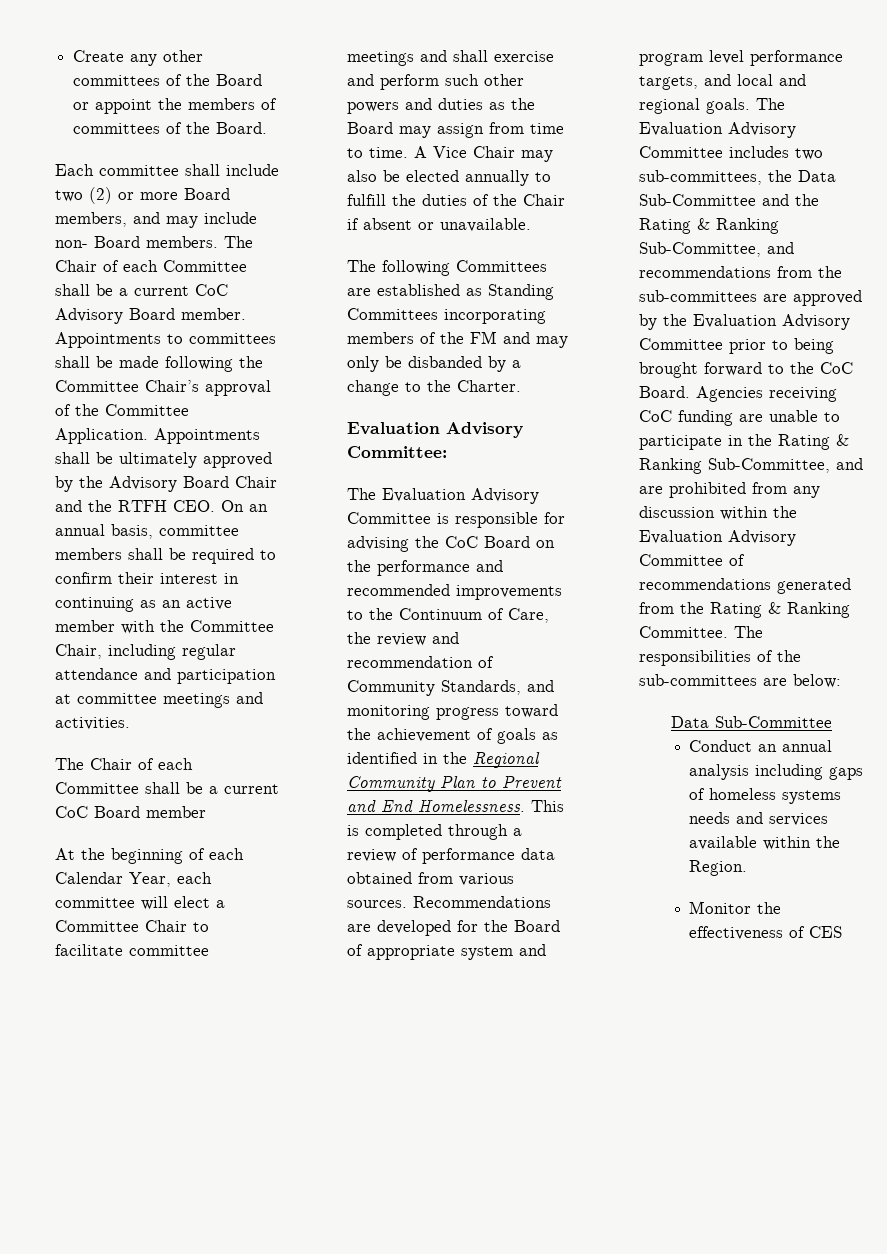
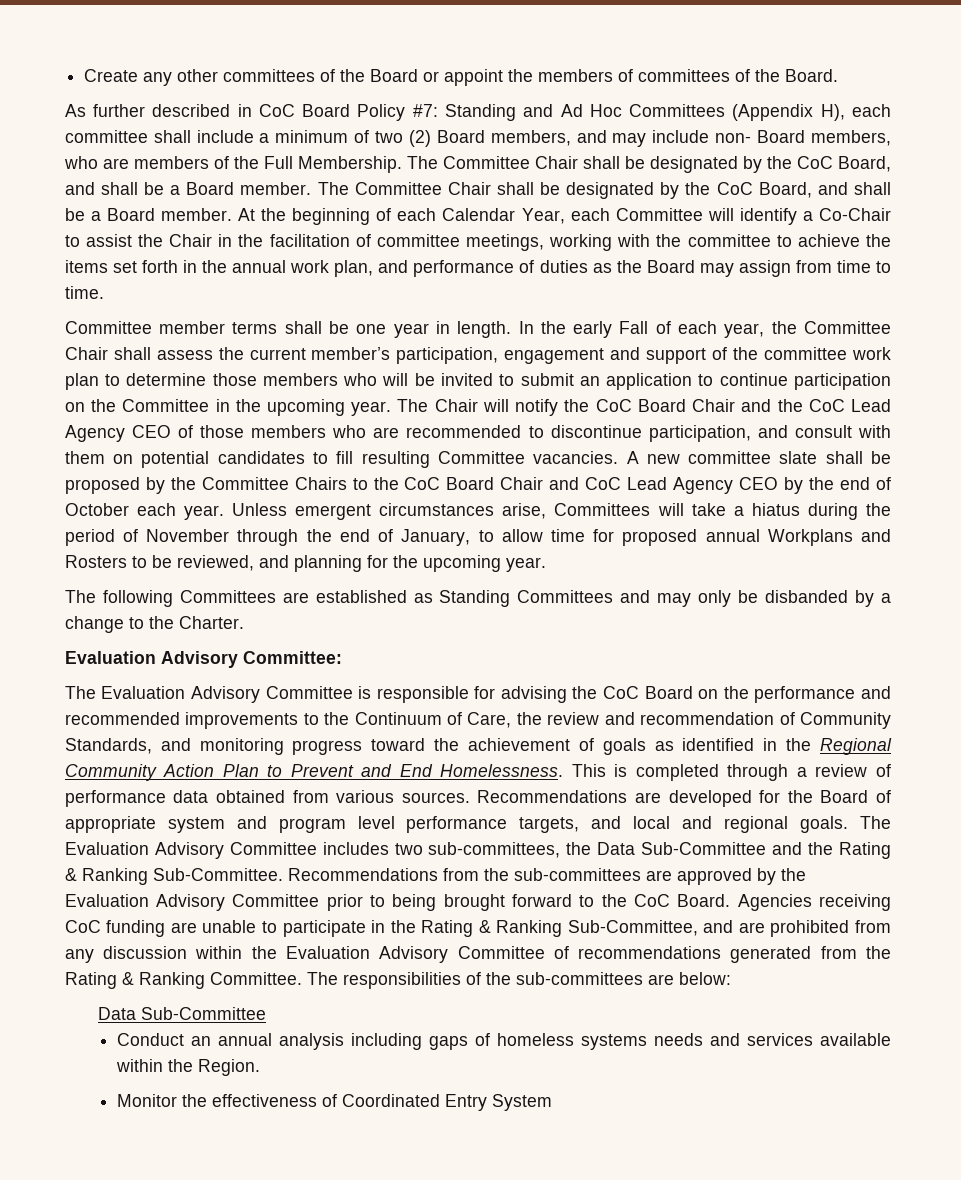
[55,164,280,176] [55,187,179,204] Each committee shall include two (2) or more -> [64,104,892,121] [64,130,431,147] As further described in CoC Board Policy #7: Standing and Ad Hoc Committees (Appendix H), each committee shall include a minimum of two (2)
[146,236,254,248] [55,260,248,272] [55,284,229,296] [55,308,247,324] [55,332,277,348] [55,356,264,372] [55,380,272,396] [55,404,190,416] [55,428,261,444] [55,452,273,468] [55,476,278,492] [55,500,269,512] [55,524,240,539] [55,548,277,564] [55,572,240,584] [55,597,233,612] [55,620,275,634] [55,644,237,660] [55,668,277,684] [55,692,264,708] [55,717,131,730] [55,758,194,770] [55,782,280,794] [55,806,207,818] members. The Chair of each Committee shall be a current CoC Advisory Board member. Appointments to committees shall be made following the Committee Chair’s approval of the Committee Application. Appointments shall be ultimately approved by the Advisory Board Chair and the RTFH CEO. On an annual basis, committee members shall be required to confirm their interest in continuing as an active member with the Committee Chair, including regular attendance and participation at committee meetings and activities. // The Chair of each Committee shall be a current CoC Board member // -> [810,130,891,146] [63,156,891,173] [64,182,892,199] [64,208,233,221] members, who are members of the Full Membership. The Committee Chair shall be designated by the CoC Board, and shall be a Board member. The Committee Chair shall be designated by the CoC Board, and shall be a Board member.
[55,896,226,910] [55,920,210,932] [55,944,210,956] [347,50,555,66] [347,74,525,90] [347,98,433,114] committee will elect a Committee Chair to facilitate committee meetings and shall exercise and perform such other powers and -> [615,208,891,225] [64,234,891,251] [64,260,535,277] Committee will identify a Co-Chair to assist the Chair in the facilitation of committee meetings, working with the committee to achieve the items set forth in the annual work plan, and performance of
[414,146,554,162] [347,170,552,186] [347,194,566,206] [347,218,532,232] A Vice Chair may also be elected annually to fulfill the duties of the Chair if absent or unavailable. -> [64,321,891,338] [64,347,892,364] [64,373,892,390] [64,399,892,416] [64,425,892,442] [64,451,891,468] [64,477,891,494] [64,503,892,520] [64,529,891,546] [64,555,546,572] // Committee member terms shall be one year in length. In the early Fall of each year, the Committee Chair shall assess the current member’s participation, engagement and support of the committee work plan to determine those members who will be invited to submit an application to continue participation on the Committee in the upcoming year. The Chair will notify the CoC Board Chair and the CoC Lead Agency CEO of those members who are recommended to discontinue participation, and consult with them on potential candidates to fill resulting Committee vacancies. A new committee slate shall be proposed by the Committee Chairs to the CoC Board Chair and CoC Lead Agency CEO by the end of October each year. Unless emergent circumstances arise, Committees will take a hiatus during the period of November through the end of January, to allow time for proposed annual Workplans and Rosters to be reviewed, and planning for the upcoming year.
[444,309,547,324] [347,331,498,344] incorporating members of the FM -> (614, 596) none
(436, 784) none -> [163,764,215,777] Action
[639,242,795,257] [639,266,772,278] Sub-Committee, and recommendations -> [152,868,438,881] Sub-Committee. Recommendations
[809,926,843,938] CES -> [341,1094,552,1111] Coordinated Entry System

